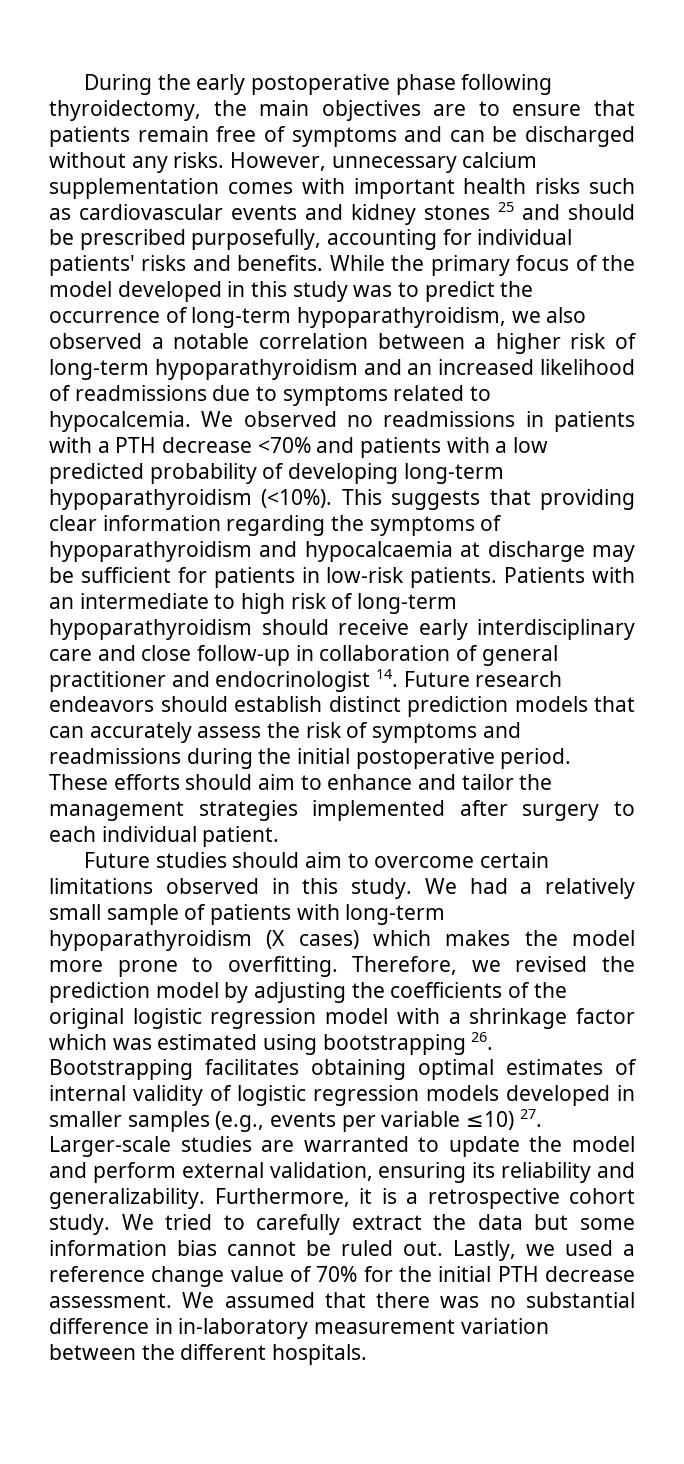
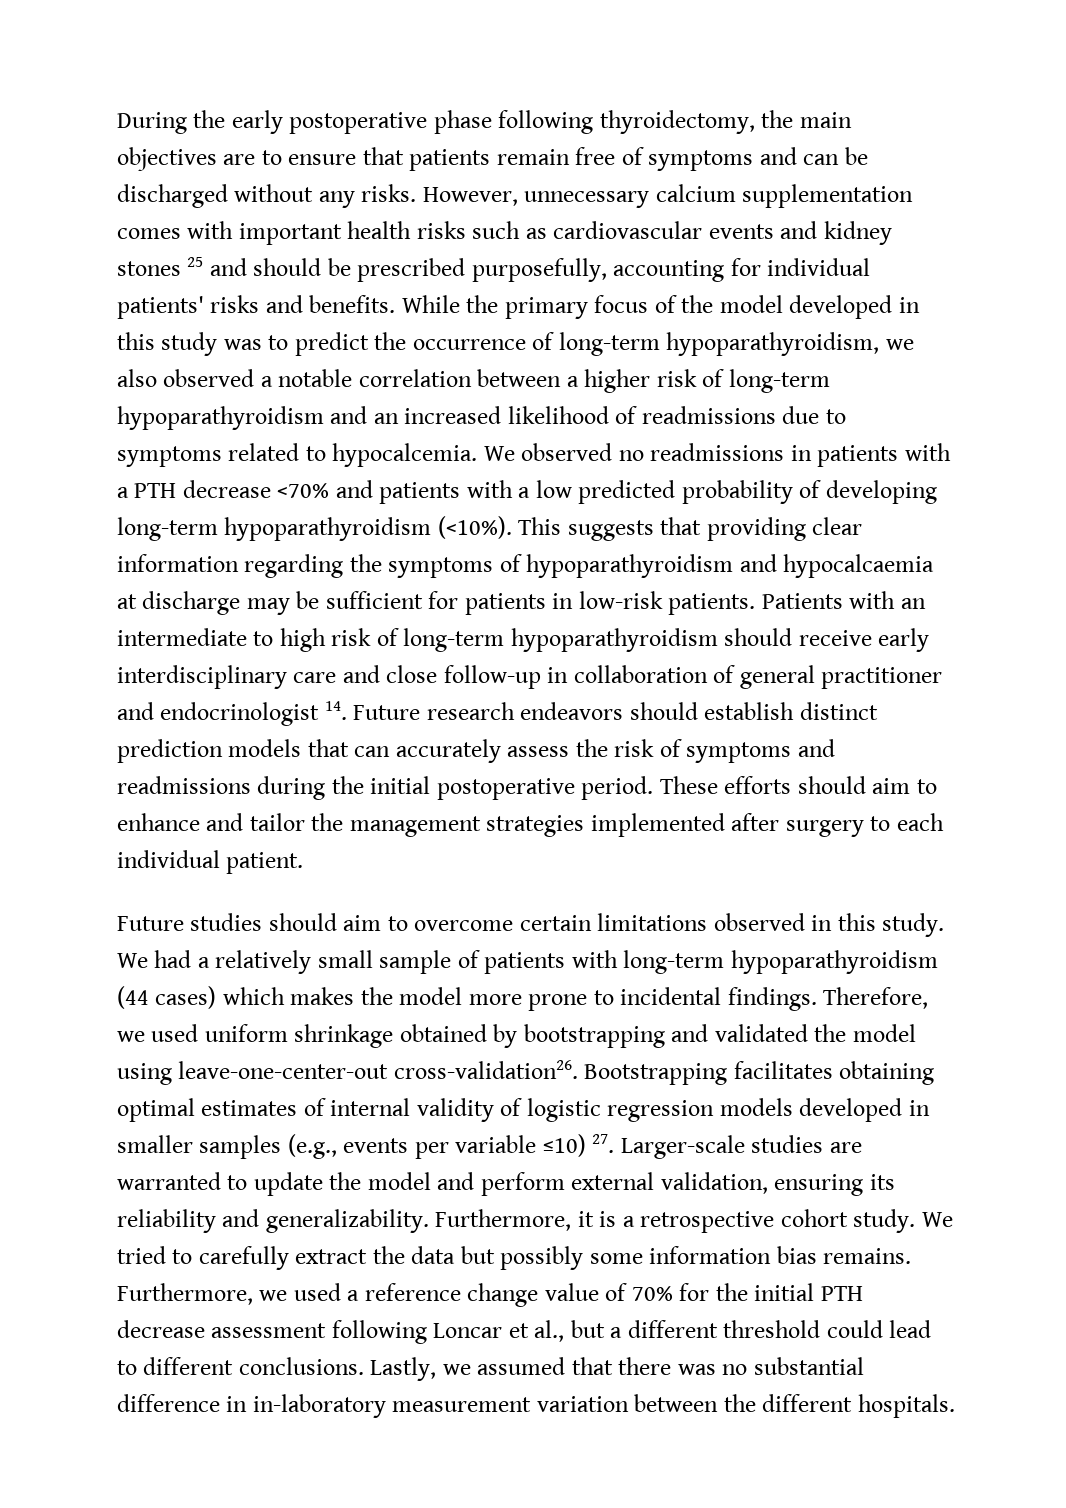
[266,930,286,949] (X -> [117,986,149,1009] (44
[227,956,635,977] [49,982,567,1003] [49,1008,635,1029] [49,1032,494,1055] overfitting. Therefore, we revised the prediction model by adjusting the coefficients of the original logistic regression model with a shrinkage factor which was estimated using bootstrapping 26. -> [620,987,929,1011] [117,1024,916,1048] [117,1060,578,1085] incidental findings. Therefore, we used uniform shrinkage obtained by bootstrapping and validated the model using leave-one-center-out cross-validation26.
(569, 1222) none -> [500,1246,584,1270] possibly
[227,1240,516,1261] cannot be ruled out. Lastly, -> [823,1248,912,1264] [117,1283,253,1305] remains. Furthermore,
[49,1292,215,1308] assessment. We -> [211,1320,932,1344] [117,1357,471,1381] assessment following Loncar et al., but a different threshold could lead to different conclusions. Lastly, we

